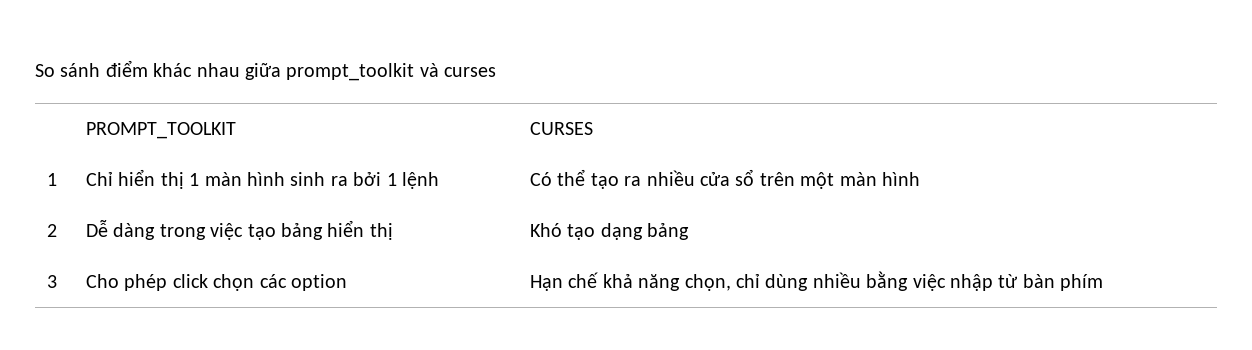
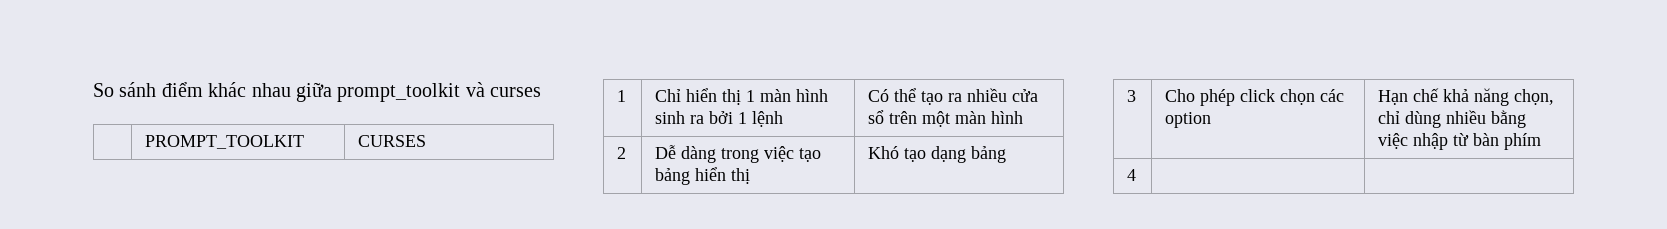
(1104, 282) none -> [1127,169,1137,181] // 4 | |

